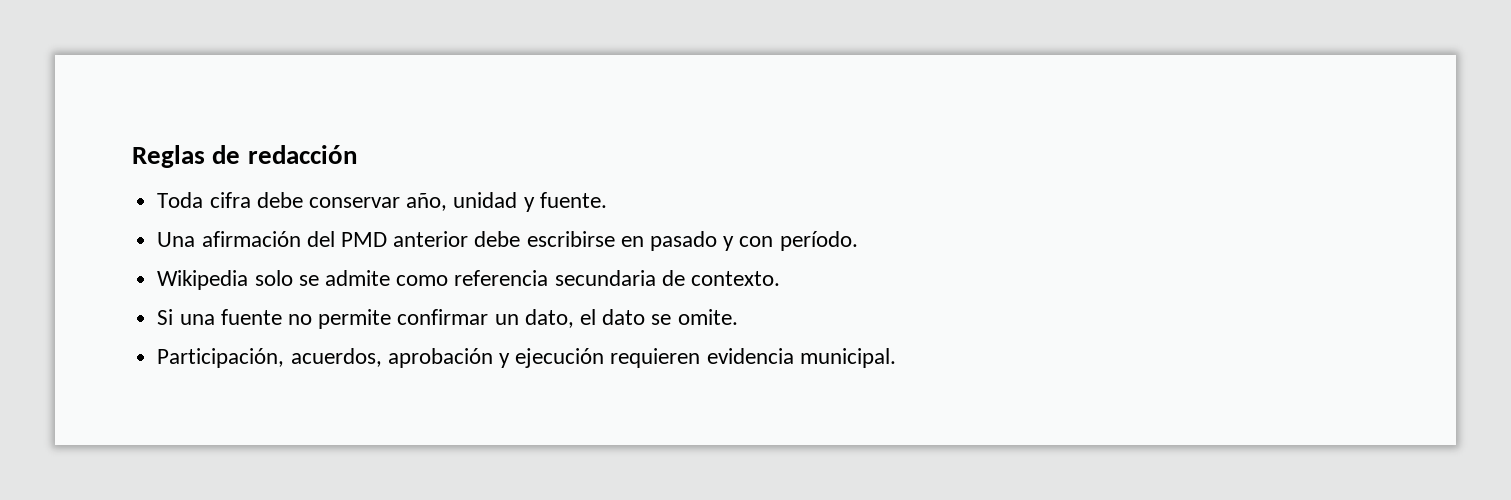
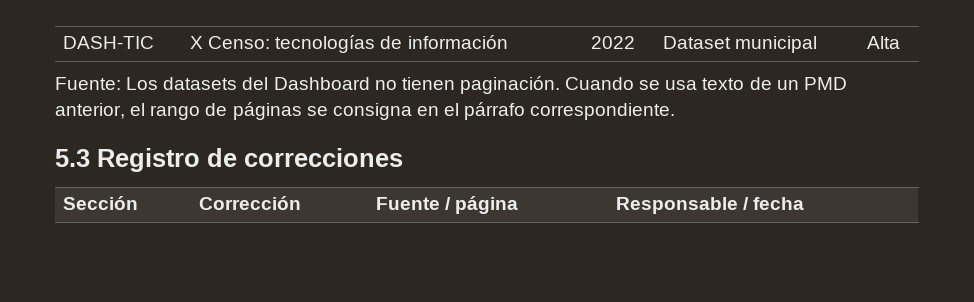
[132,145,357,168] [157,192,607,212] [157,231,858,251] [157,270,780,290] [157,309,738,329] [157,348,896,368] Reglas de redacción // Toda cifra debe conservar año, unidad y fuente. // Una afirmación del PMD anterior debe escribirse en pasado y con período. // Wikipedia solo se admite como referencia secundaria de contexto. // Si una fuente no permite confirmar un dato, el dato se omite. // Participación, acuerdos, aprobación y ejecución requieren evidencia municipal. -> [63,36,155,49] [190,35,508,53] [591,36,636,49] [663,36,818,53] [867,36,901,49] [55,76,847,94] [55,102,676,120] [55,148,403,172] [63,196,139,210] [199,196,302,210] [376,196,519,214] [616,197,805,214] DASH-TIC | X Censo: tecnologías de información | 2022 | Dataset municipal | Alta // Fuente: Los datasets del Dashboard no tienen paginación. Cuando se usa texto de un PMD anterior, el rango de páginas se consigna en el párrafo correspondiente. // 5.3 Registro de correcciones // Sección | Corrección | Fuente / página | Responsable / fecha

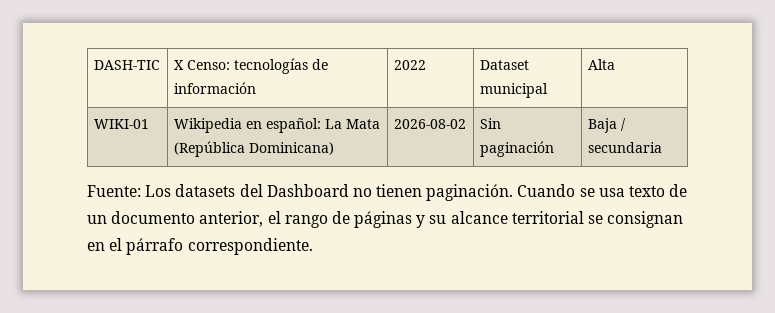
(901, 42) none -> [93,119,149,129] [173,118,380,133] [173,141,334,157] [393,119,466,129] [479,118,501,129] [479,141,554,157] [587,118,626,133] [587,142,662,153] // WIKI-01 | Wikipedia en español: La Mata (República Dominicana) | 2026-08-02 | Sin paginación | Baja / secundaria
[803,77,847,90] PMD -> [111,211,196,224] documento
[306,102,676,120] [55,148,403,172] [63,196,139,210] [199,196,302,210] [376,196,519,214] [616,197,805,214] se consigna en el párrafo correspondiente. // 5.3 Registro de correcciones // Sección | Corrección | Fuente / página | Responsable / fecha -> [416,211,684,228] [87,238,313,255] y su alcance territorial se consignan en el párrafo correspondiente.

